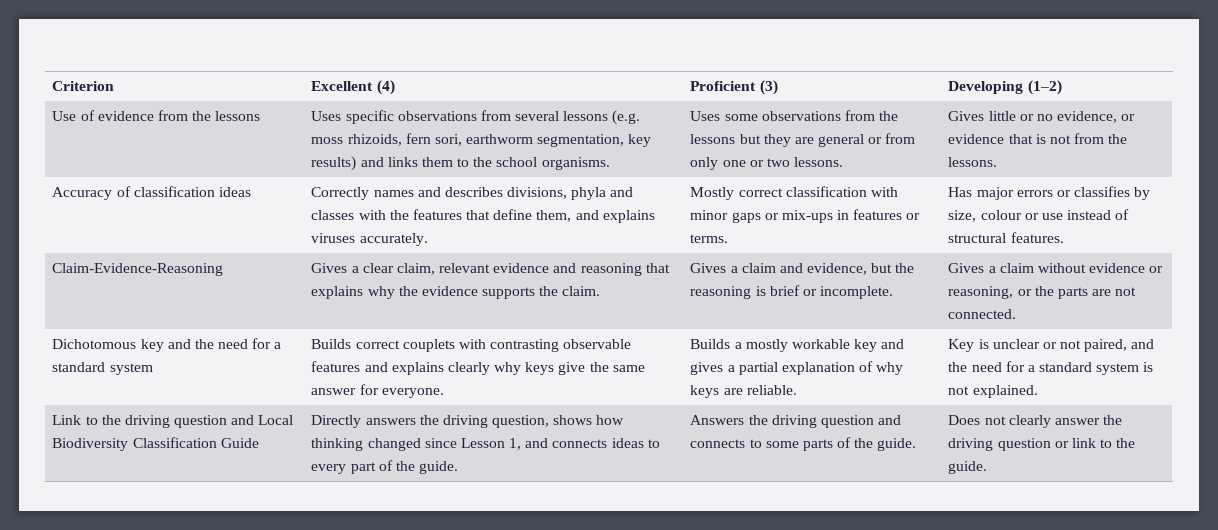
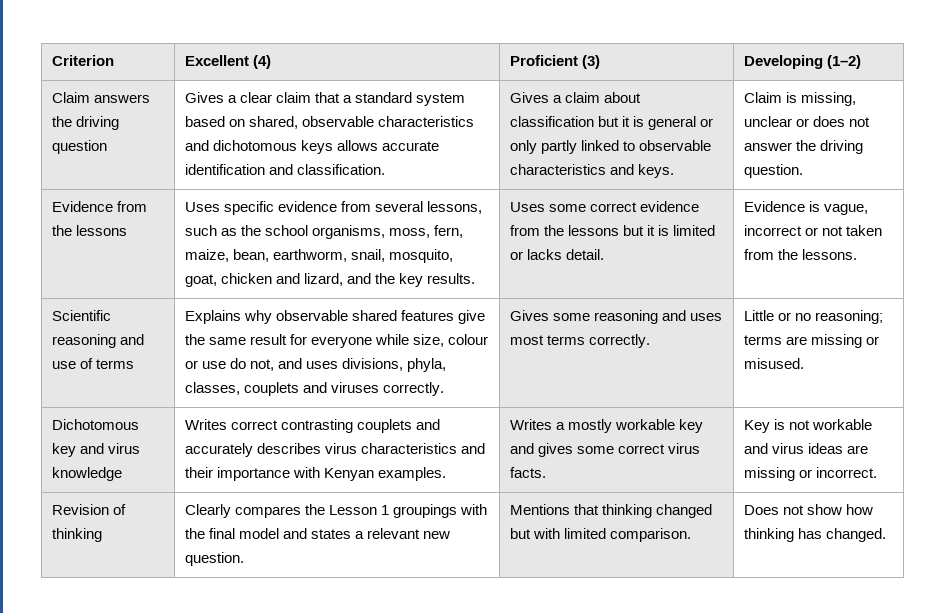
[52,110,154,121] Use of evidence -> [51,92,150,103] [51,116,119,130] [51,140,107,154] [184,92,466,106] [184,116,475,129] [184,140,440,154] [184,164,385,175] [509,92,642,103] [509,116,714,130] [509,140,712,154] [509,164,674,178] [743,92,856,106] [743,116,871,127] [743,140,863,154] [743,164,803,178] [51,201,113,212] Claim answers the driving question | Gives a clear claim that a standard system based on shared, observable characteristics and dichotomous keys allows accurate identification and classification. | Gives a claim about classification but it is general or only partly linked to observable characteristics and keys. | Claim is missing, unclear or does not answer the driving question. // Evidence
[397,111,477,121] observations -> [277,201,337,212] evidence
[563,110,641,125] [311,133,652,147] [311,156,610,171] lessons (e.g. moss rhizoids, fern sori, earthworm segmentation, key results) and links them to the school organisms. -> [427,201,483,214] [184,225,464,239] [184,249,454,263] [184,273,476,287] lessons, such as the school organisms, moss, fern, maize, bean, earthworm, snail, mosquito, goat, chicken and lizard, and the key results.
[761,111,841,121] observations -> [589,201,700,212] correct evidence
[763,133,916,147] [690,157,844,170] [948,111,1136,123] [948,133,1128,144] [948,157,998,167] [52,186,251,200] [311,187,634,200] [311,209,655,223] [311,233,428,246] [690,186,898,200] [690,209,921,223] [690,234,729,243] [948,186,1151,200] [948,209,1130,222] [948,232,1064,243] [52,263,224,276] [311,263,670,276] [311,286,601,299] [690,263,915,275] [690,285,894,299] [948,263,1164,273] [948,286,1137,299] [948,309,1017,319] [52,338,282,352] [52,362,153,375] [311,339,632,352] [311,361,645,375] [311,384,444,398] [690,339,731,349] they are general or from only one or two lessons. | Gives little or no evidence, or evidence that is not from the lessons. // Accuracy of classification ideas | Correctly names and describes divisions, phyla and classes with the features that define them, and explains viruses accurately. | Mostly correct classification with minor gaps or mix-ups in features or terms. | Has major errors or classifies by size, colour or use instead of structural features. // Claim-Evidence-Reasoning | Gives a clear claim, relevant evidence and reasoning that explains why the evidence supports the claim. | Gives a claim and evidence, but the reasoning is brief or incomplete. | Gives a claim without evidence or reasoning, or the parts are not connected. // Dichotomous key and the need for a standard system | Builds correct couplets with contrasting observable features and explains clearly why keys give the same answer for everyone. | Builds -> [647,225,716,236] [509,249,604,260] [743,201,868,215] [743,225,883,236] [743,249,857,260] [51,310,111,321] [51,334,144,348] [51,358,134,369] [184,310,486,324] [184,334,489,348] [184,358,447,372] [184,382,445,396] [509,310,723,324] [509,334,650,348] [743,310,884,324] [743,334,880,348] [743,358,804,369] [51,419,139,430] [51,443,140,457] [51,467,122,481] [184,419,441,433] [184,443,486,457] [184,467,447,481] [509,419,552,430] it is limited or lacks detail. | Evidence is vague, incorrect or not taken from the lessons. // Scientific reasoning and use of terms | Explains why observable shared features give the same result for everyone while size, colour or use do not, and uses divisions, phyla, classes, couplets and viruses correctly. | Gives some reasoning and uses most terms correctly. | Little or no reasoning; terms are missing or misused. // Dichotomous key and virus knowledge | Writes correct contrasting couplets and accurately describes virus characteristics and their importance with Kenyan examples. | Writes
[727,361,904,375] [690,385,797,398] [948,339,1155,352] [948,361,1154,375] [948,385,1038,398] [52,415,294,428] [52,437,259,451] [311,415,625,428] [311,438,660,451] [311,460,459,474] [690,415,902,428] [690,437,917,451] [948,415,1123,428] [948,438,1136,451] [948,461,988,474] a partial explanation of why keys are reliable. | Key is unclear or not paired, and the need for a standard system is not explained. // Link to the driving question and Local Biodiversity Classification Guide | Directly answers the driving question, shows how thinking changed since Lesson 1, and connects ideas to every part of the guide. | Answers the driving question and connects to some parts of the guide. | Does not clearly answer the driving question or link to the guide. -> [576,443,701,454] [509,467,546,478] [743,419,873,433] [743,443,869,454] [743,467,877,481] [51,504,126,515] [51,528,102,542] [184,504,488,518] [184,528,451,539] [184,552,244,566] [509,504,713,518] [509,528,692,542] [743,504,874,515] [743,528,886,542] some correct virus facts. | Key is not workable and virus ideas are missing or incorrect. // Revision of thinking | Clearly compares the Lesson 1 groupings with the final model and states a relevant new question. | Mentions that thinking changed but with limited comparison. | Does not show how thinking has changed.

